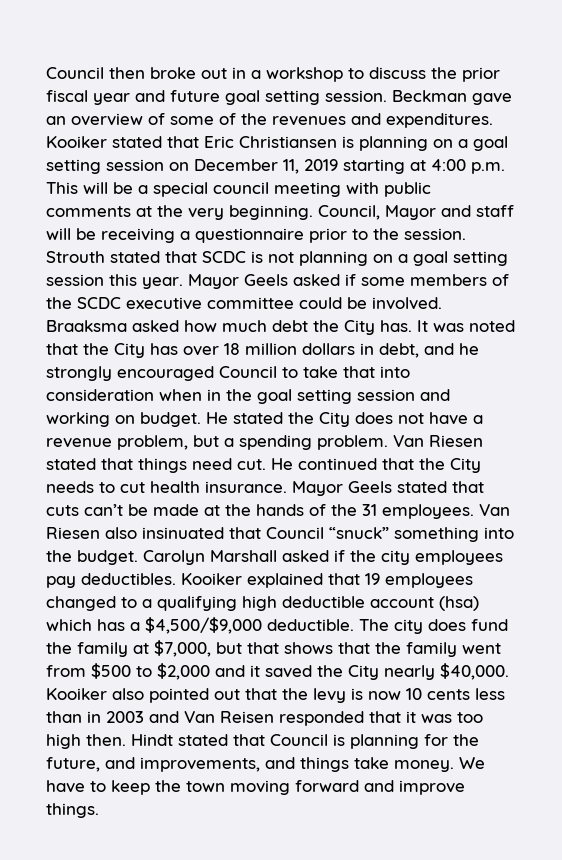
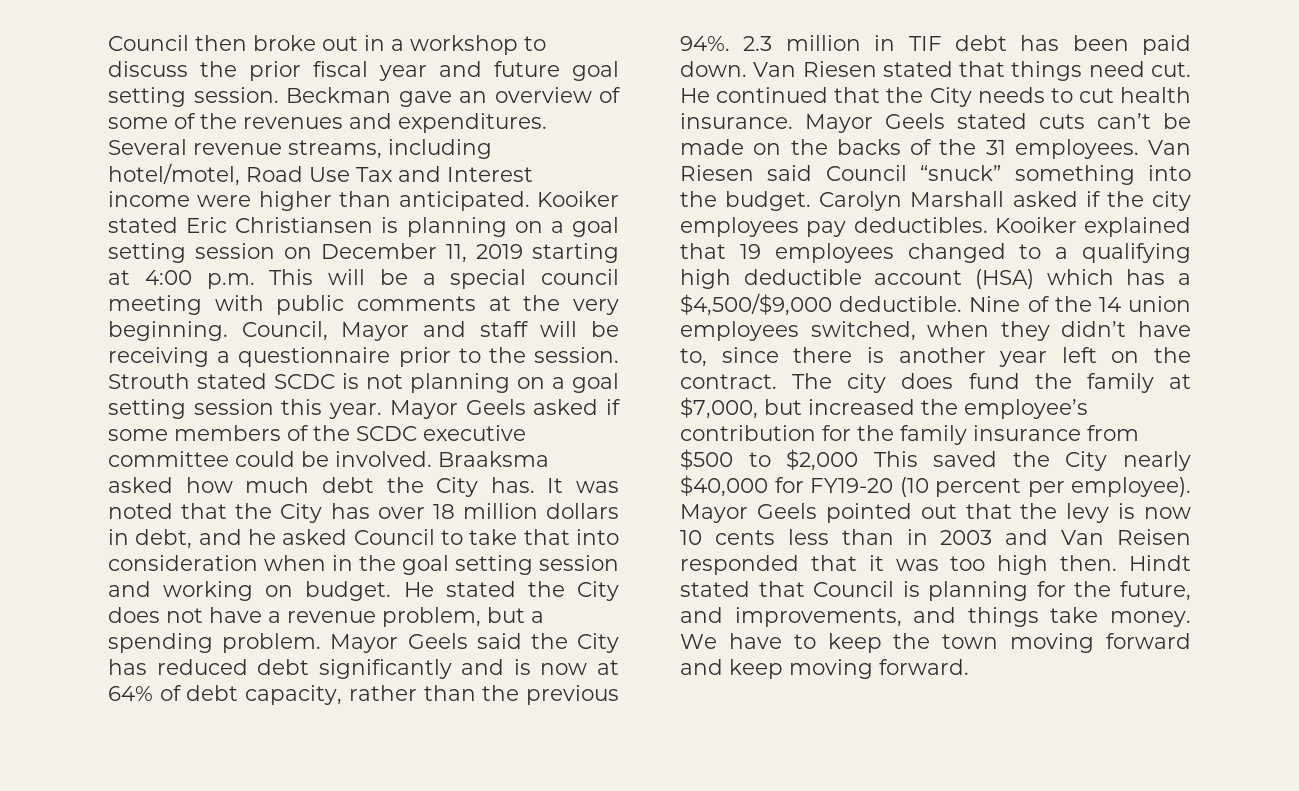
(493, 120) none -> [108,139,492,159] [108,163,533,186] [108,191,530,211] Several revenue streams, including hotel/motel, Road Use Tax and Interest income were higher than anticipated.
[167,136,199,148] that -> (178, 225) none
[165,251,197,263] that -> (267, 381) none
[46,366,214,381] strongly encouraged -> [282,529,348,545] asked
(388, 442) none -> [330,633,620,653] [108,659,619,679] [108,685,619,705] [680,35,1191,55] [680,61,747,77] Mayor Geels said the City has reduced debt significantly and is now at 64% of debt capacity, rather than the previous 94%. 2.3 million in TIF debt has been paid down.
[452,481,484,493] that -> (1027, 121) none
[204,504,304,516] at the hands -> [753,139,901,155] on the backs
[105,527,261,539] also insinuated that -> [767,165,813,181] said
[439,596,479,611] (hsa) -> [975,269,1034,289] (HSA)
(354, 625) none -> [969,296,1191,312] [680,321,1191,341] [680,347,1191,367] [680,374,777,389] Nine of the 14 union employees switched, when they didn’t have to, since there is another year left on the contract.
[247,642,501,657] that shows that the family went -> [808,399,1088,419] [680,425,1081,445] increased the employee’s contribution for the family insurance
[215,665,260,677] and it -> [873,451,918,467] This
[440,663,509,680] [46,688,144,700] $40,000. Kooiker also -> [680,475,1191,497] [680,503,817,523] $40,000 for FY19-20 (10 percent per employee). Mayor Geels
[399,780,465,795] [46,803,99,818] improve things. -> [729,659,969,679] keep moving forward.

